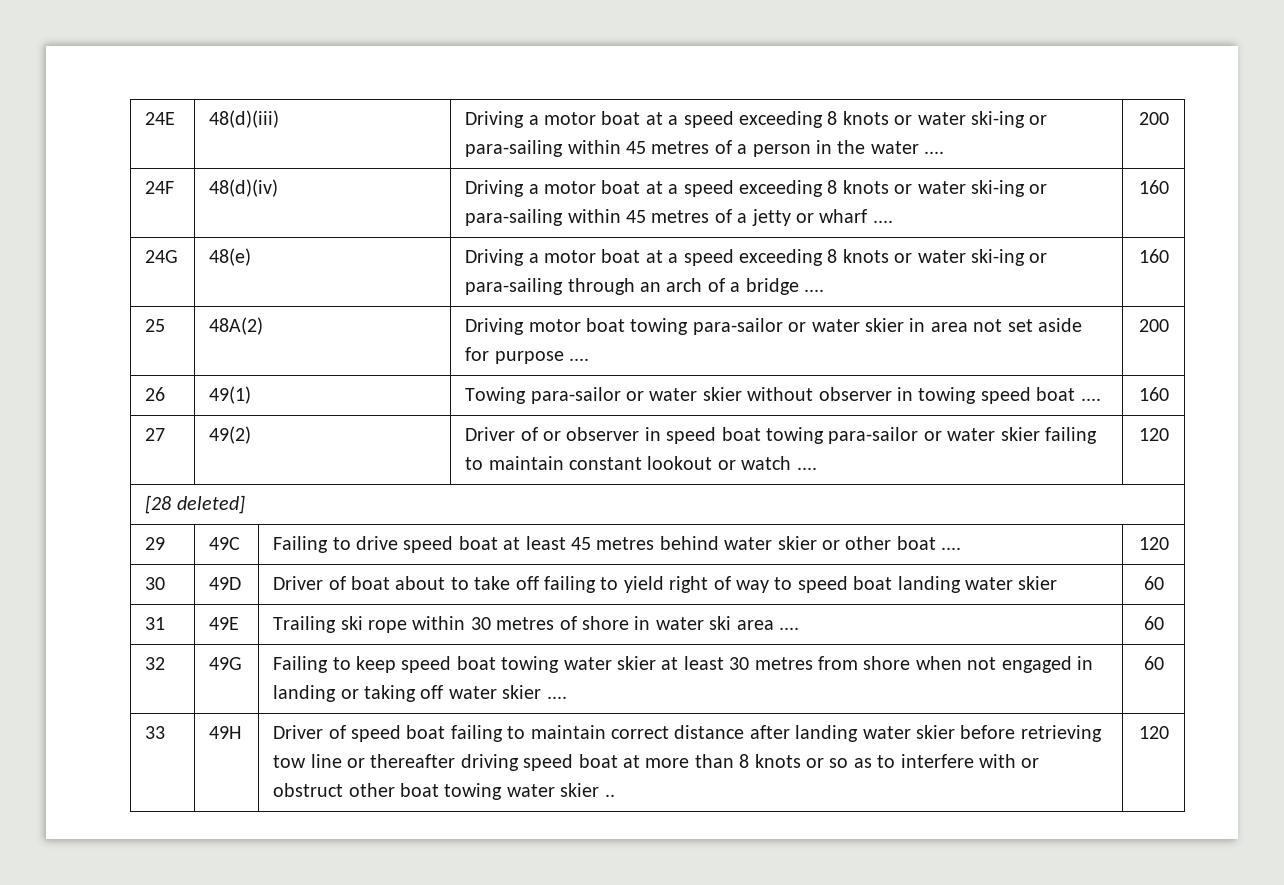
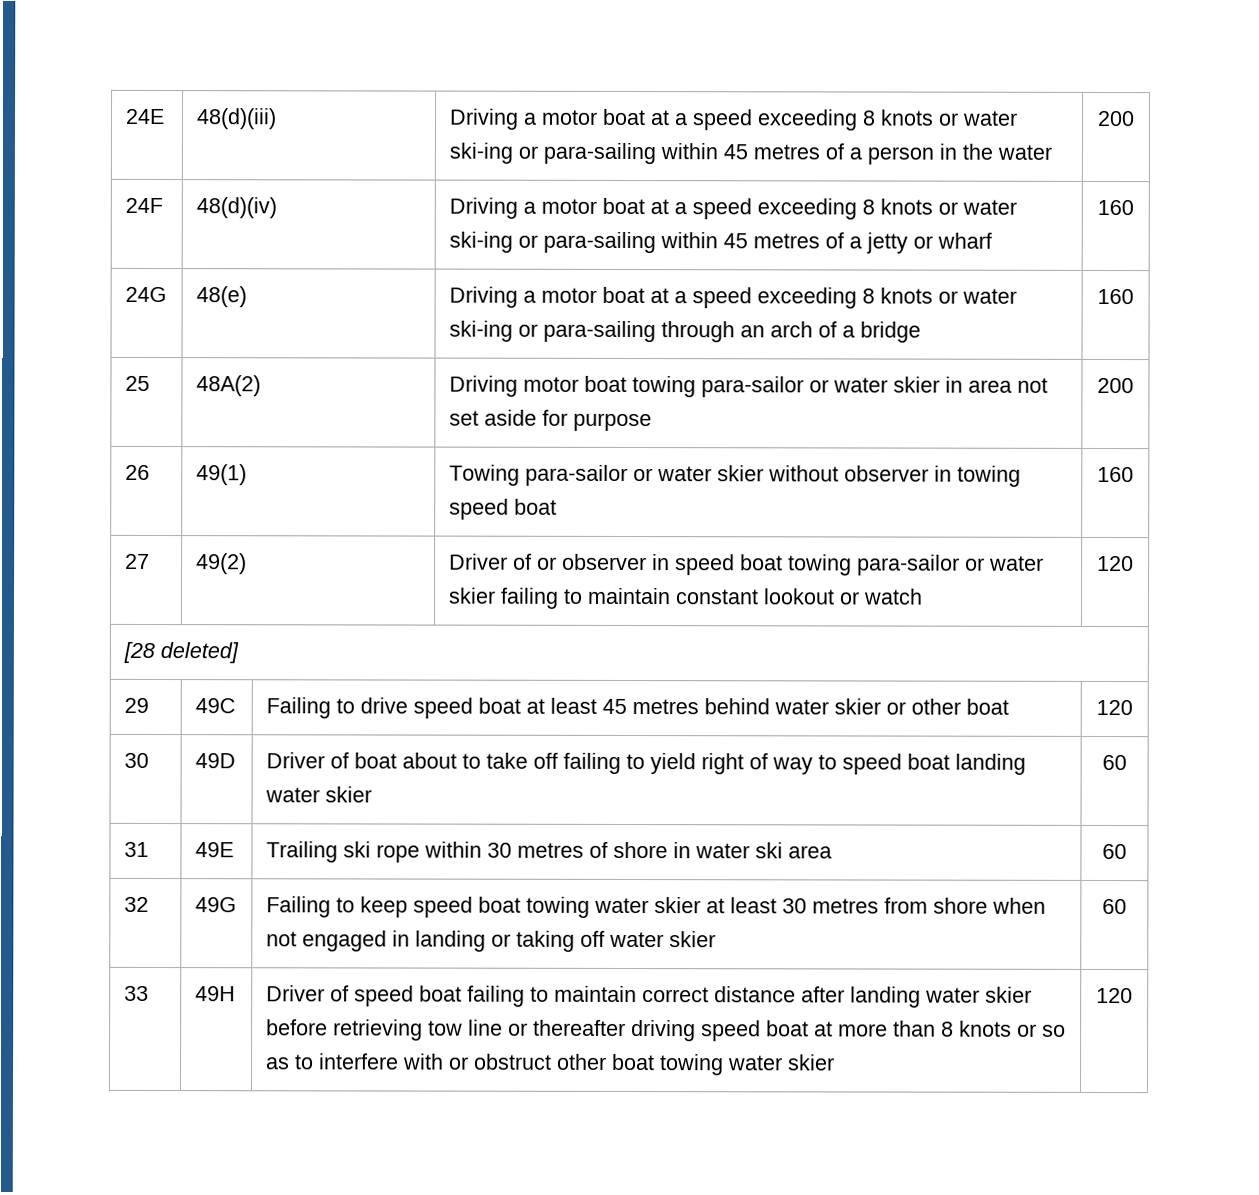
[924,151,945,154] .... -> (1052, 152) none
[872,220,893,223] .... -> (992, 240) none
[803,289,824,292] .... -> (921, 332) none
[568,358,589,361] .... -> (652, 422) none
[1080,398,1101,401] .... -> (557, 506) none
[796,467,817,470] .... -> (923, 596) none
[941,547,962,550] .... -> (1009, 706) none
[778,627,799,630] .... -> (832, 852) none
[546,696,567,699] .... -> (716, 939) none
[604,794,615,797] .. -> (835, 1062) none

